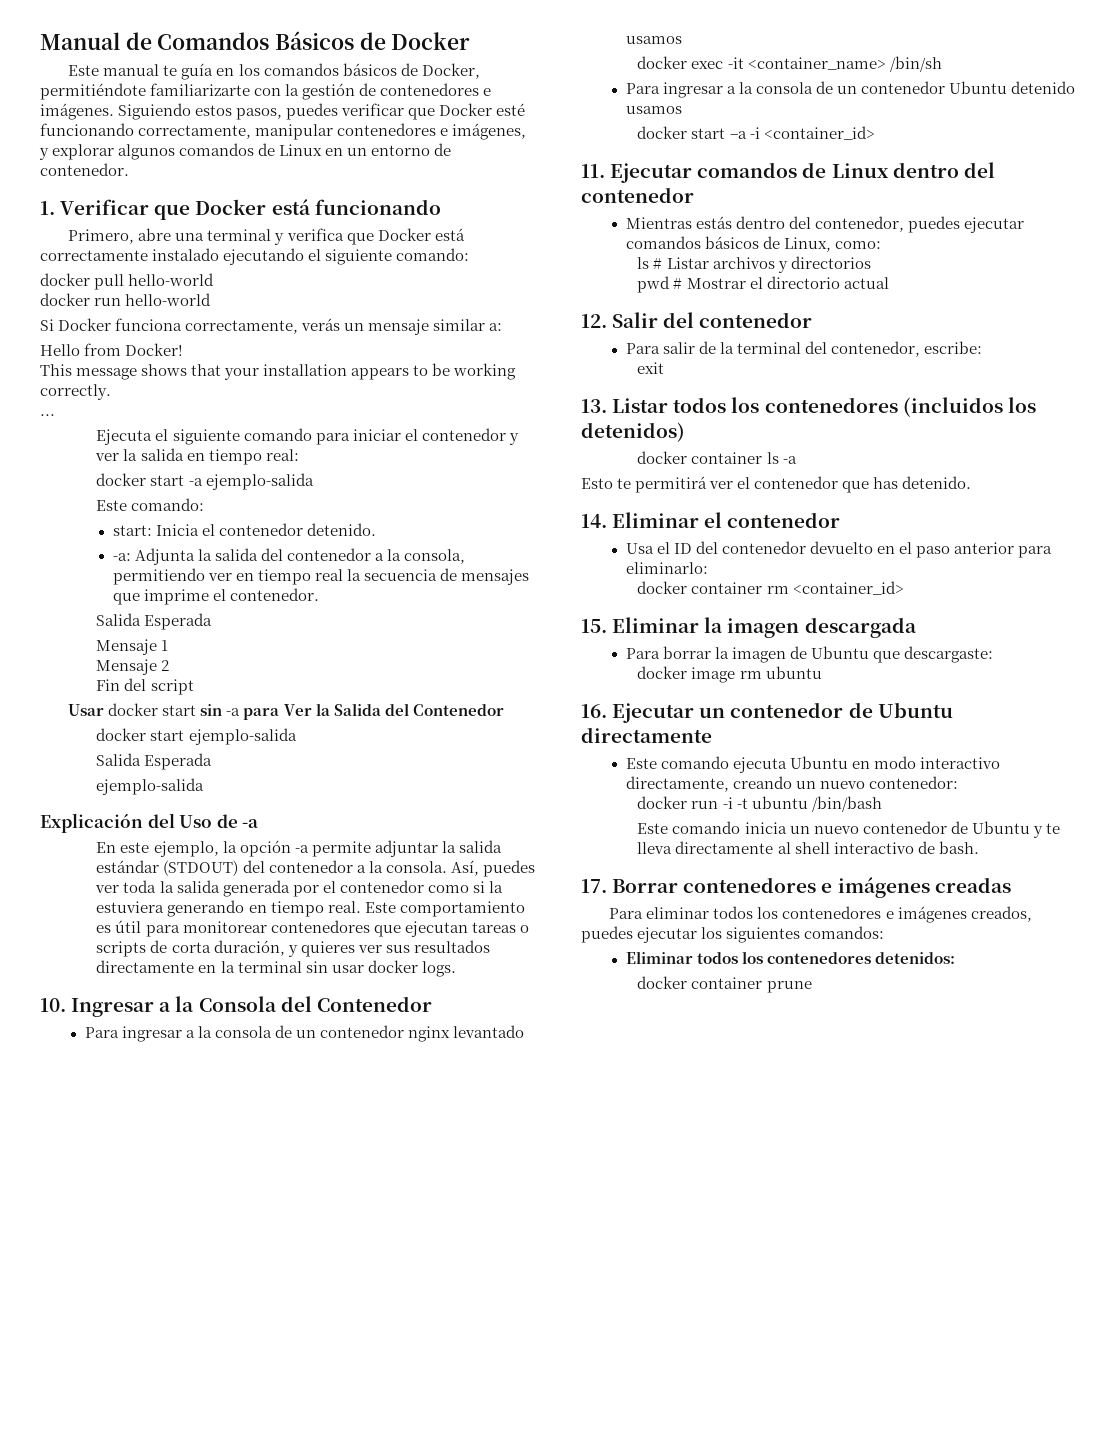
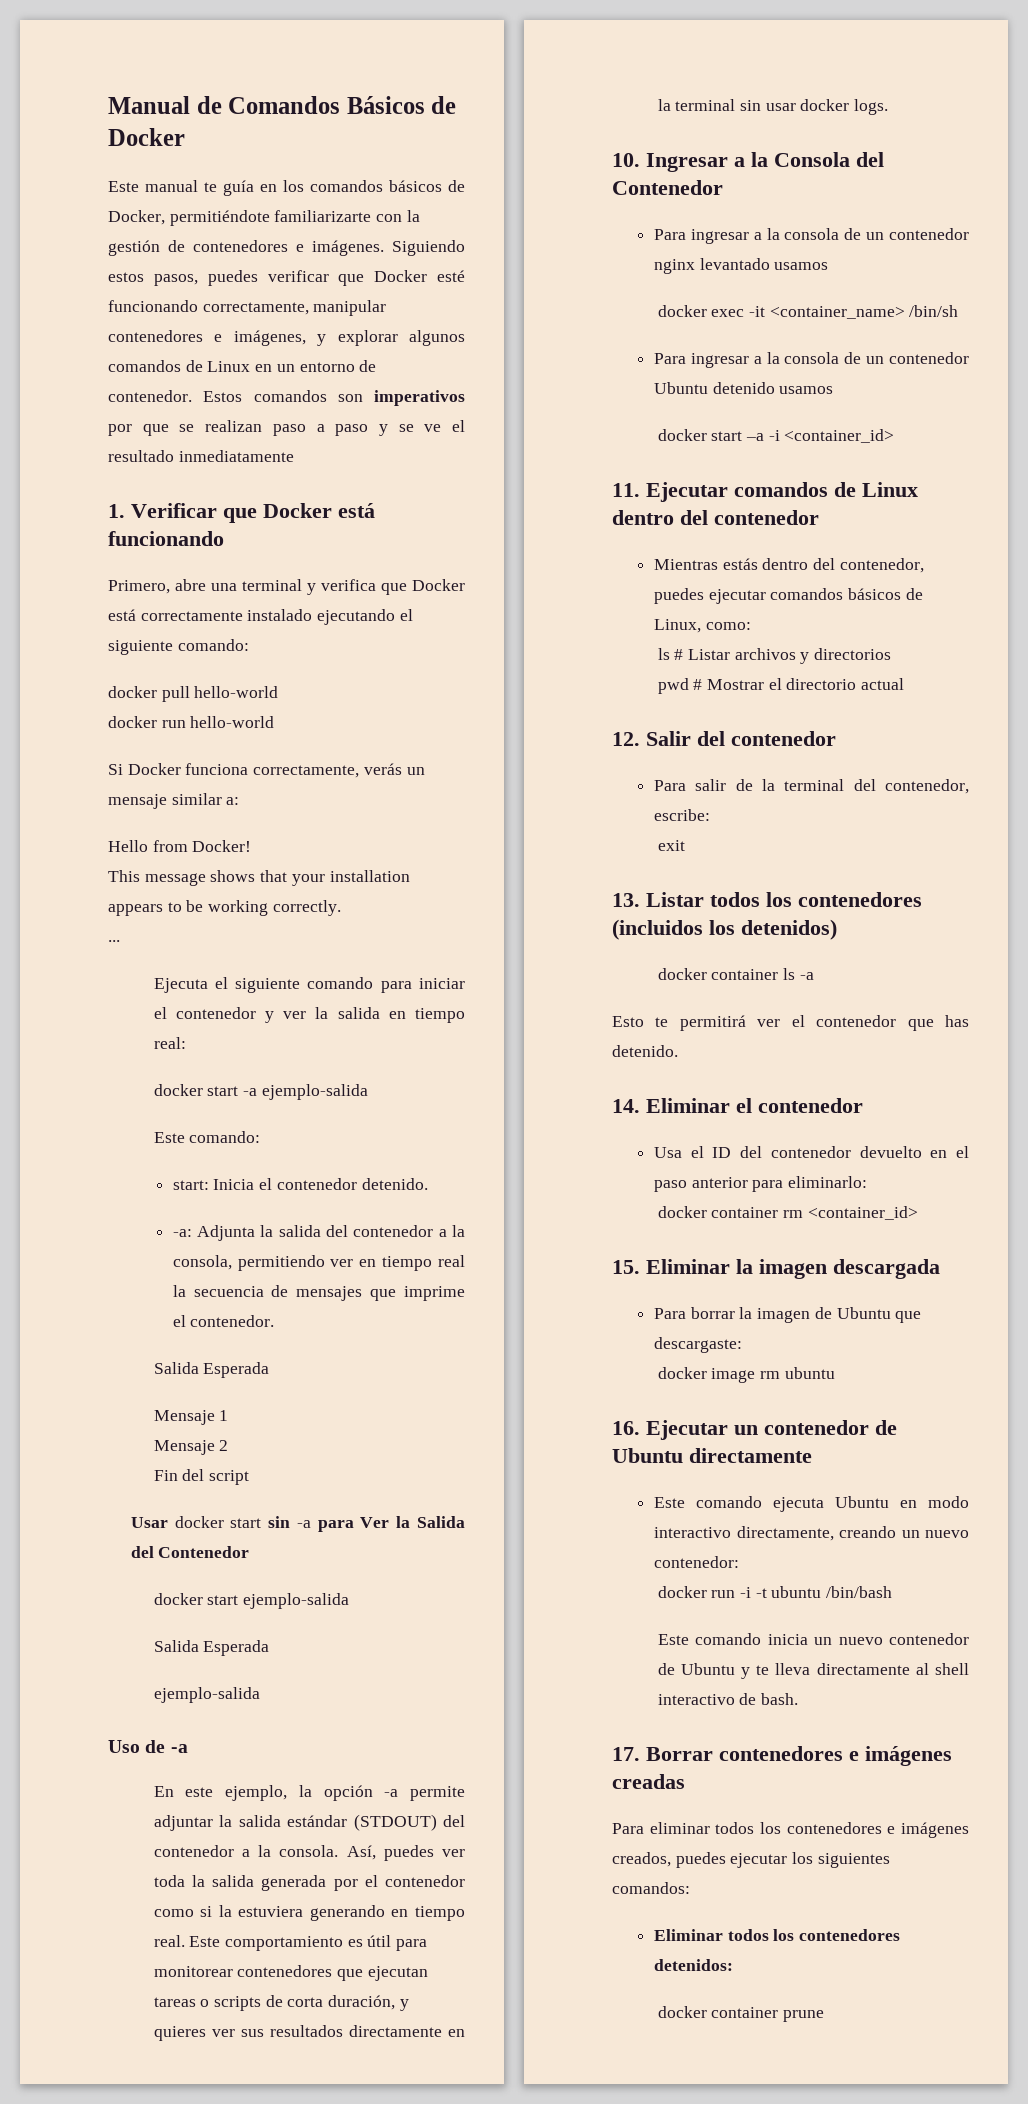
(129, 169) none -> [203,390,465,406] [108,420,465,436] [108,450,294,462] Estos comandos son imperativos por que se realizan paso a paso y se ve el resultado inmediatamente
[40,813,175,833] Explicación del -> (260, 1695) none

